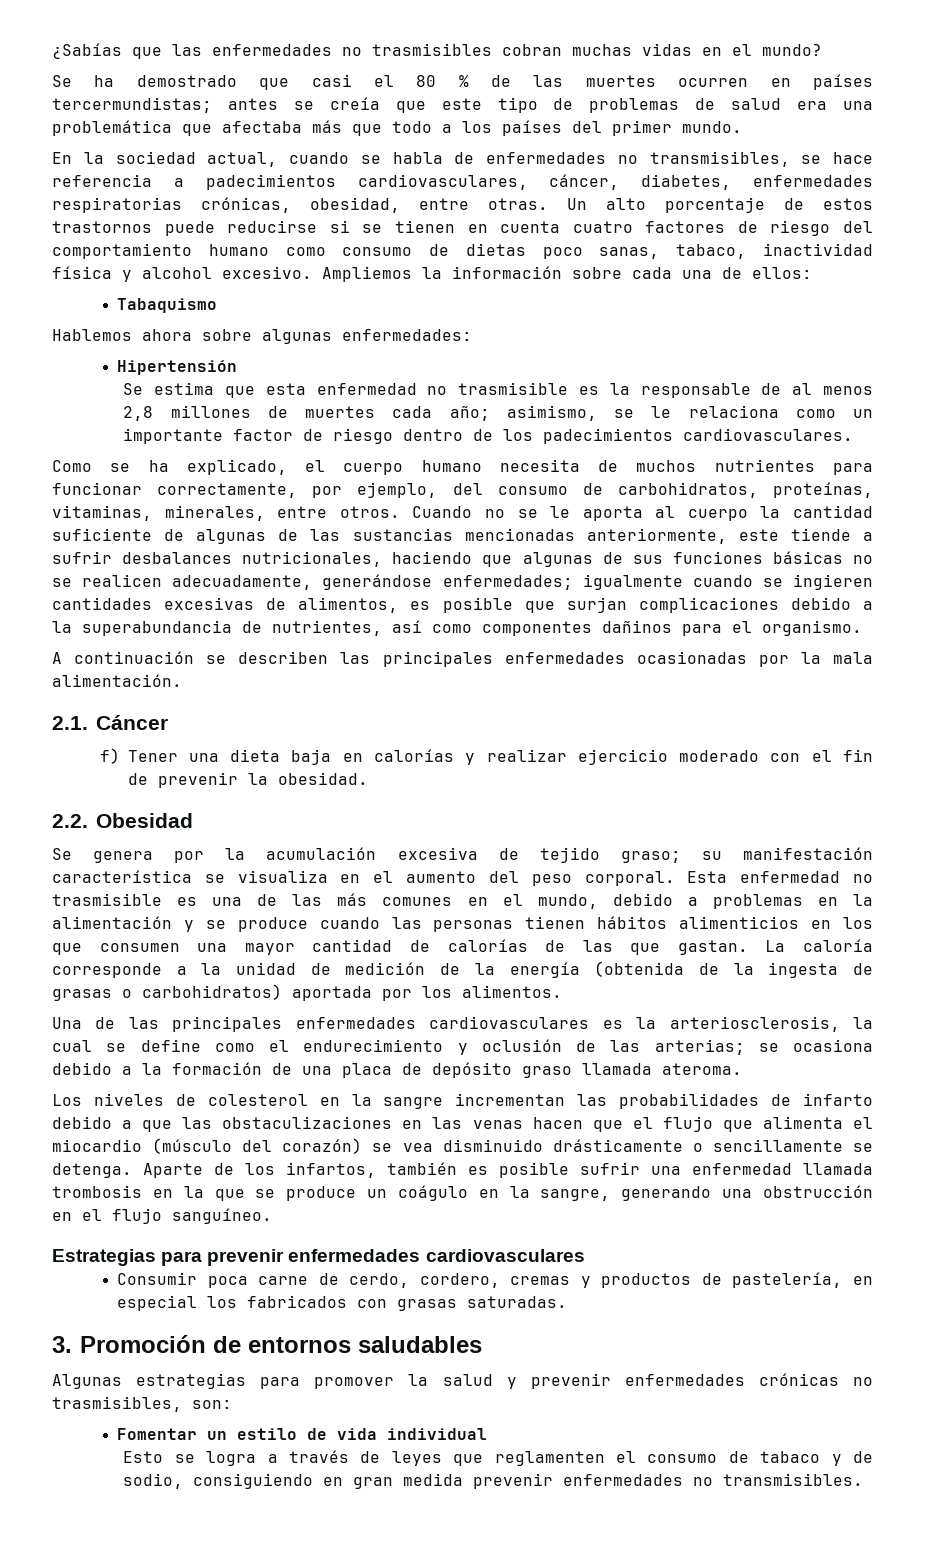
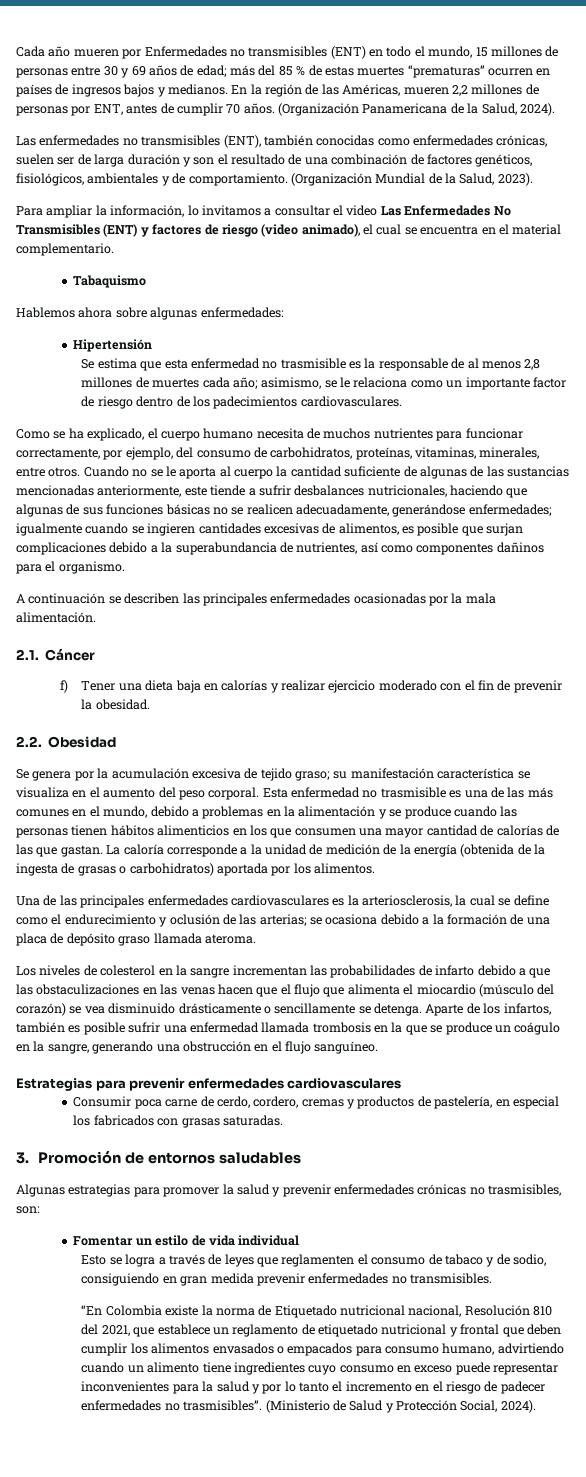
[52,43,822,59] [52,74,873,90] [52,97,873,113] [52,120,742,136] [52,151,873,167] [52,174,873,190] [52,197,873,213] [52,220,873,236] [52,243,874,259] [52,266,812,282] ¿Sabías que las enfermedades no trasmisibles cobran muchas vidas en el mundo? // Se ha demostrado que casi el 80 % de las muertes ocurren en países tercermundistas; antes se creía que este tipo de problemas de salud era una problemática que afectaba más que todo a los países del primer mundo. // En la sociedad actual, cuando se habla de enfermedades no transmisibles, se hace referencia a padecimientos cardiovasculares, cáncer, diabetes, enfermedades respiratorias crónicas, obesidad, entre otras. Un alto porcentaje de estos trastornos puede reducirse si se tienen en cuenta cuatro factores de riesgo del comportamiento humano como consumo de dietas poco sanas, tabaco, inactividad física y alcohol excesivo. Ampliemos la información sobre cada una de ellos: -> [16,46,559,59] [16,65,551,78] [16,84,539,97] [16,103,555,116] [16,135,548,148] [16,154,533,167] [16,173,533,186] [16,205,511,218] [16,224,562,237] [16,243,114,256] Cada año mueren por Enfermedades no transmisibles (ENT) en todo el mundo, 15 millones de personas entre 30 y 69 años de edad; más del 85 % de estas muertes “prematuras” ocurren en países de ingresos bajos y medianos. En la región de las Américas, mueren 2,2 millones de personas por ENT, antes de cumplir 70 años. (Organización Panamericana de la Salud, 2024). // Las enfermedades no transmisibles (ENT), también conocidas como enfermedades crónicas, suelen ser de larga duración y son el resultado de una combinación de factores genéticos, fisiológicos, ambientales y de comportamiento. (Organización Mundial de la Salud, 2023). // Para ampliar la información, lo invitamos a consultar el video Las Enfermedades No Transmisibles (ENT) y factores de riesgo (video animado), el cual se encuentra en el material complementario.
(864, 1479) none -> [81,1305,553,1318] [81,1324,561,1337] [81,1343,564,1356] [81,1362,559,1375] [81,1381,545,1394] [81,1400,536,1413] // “En Colombia existe la norma de Etiquetado nutricional nacional, Resolución 810 del 2021, que establece un reglamento de etiquetado nutricional y frontal que deben cumplir los alimentos envasados o empacados para consumo humano, advirtiendo cuando un alimento tiene ingredientes cuyo consumo en exceso puede representar inconvenientes para la salud y por lo tanto el incremento en el riesgo de padecer enfermedades no trasmisibles”. (Ministerio de Salud y Protección Social, 2024).

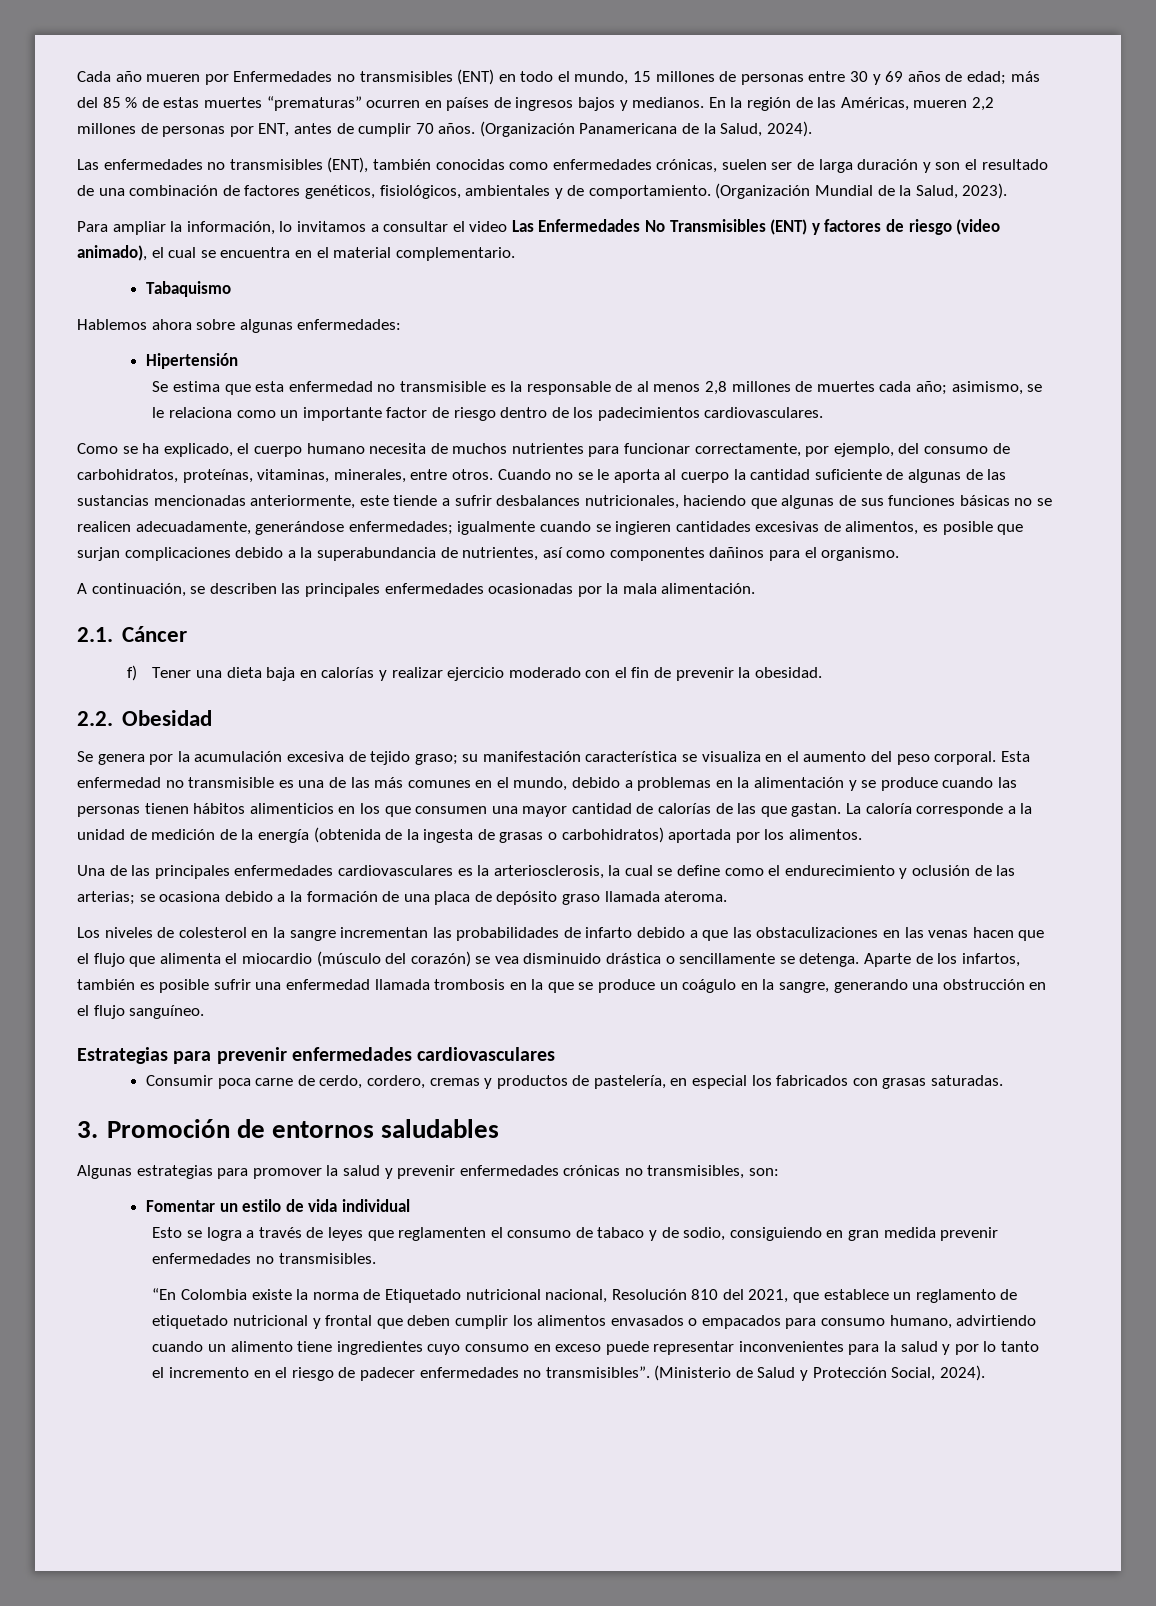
[280,358,346,369] trasmisible -> [399,381,486,392] transmisible
[28,593,106,604] continuación -> [91,583,186,597] continuación,
[380,787,446,798] trasmisible -> [188,777,275,788] transmisible
[178,1003,261,1014] drásticamente -> [606,953,662,964] drástica
[488,1184,562,1196] trasmisibles, -> [647,1165,745,1179] transmisibles,
[183,1400,263,1411] trasmisibles”. -> [545,1366,650,1378] transmisibles”.

